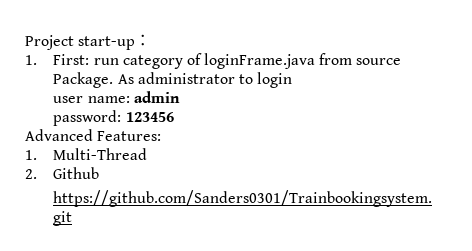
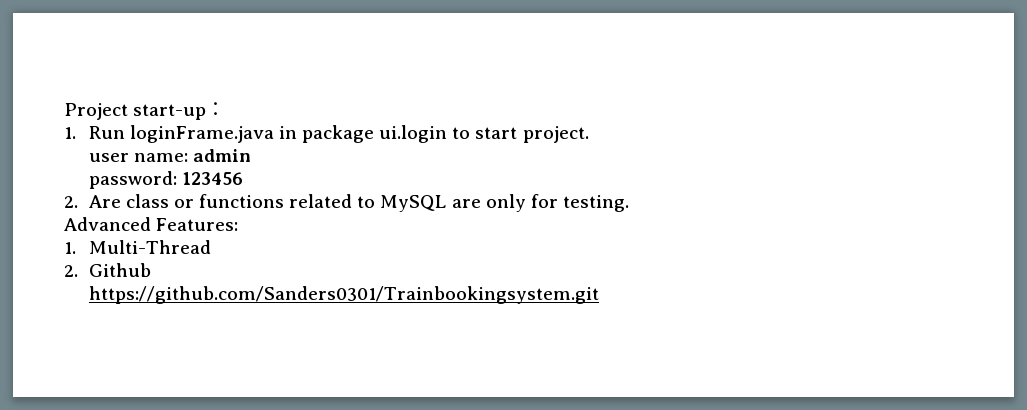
[53,53,402,69] [53,72,293,88] First: run category of loginFrame.java from source Package. As administrator to login -> [88,125,589,143] Run loginFrame.java in package ui.login to start project.
(174, 117) none -> [64,194,629,212] // 2. Are class or functions related to MySQL are only for testing.

